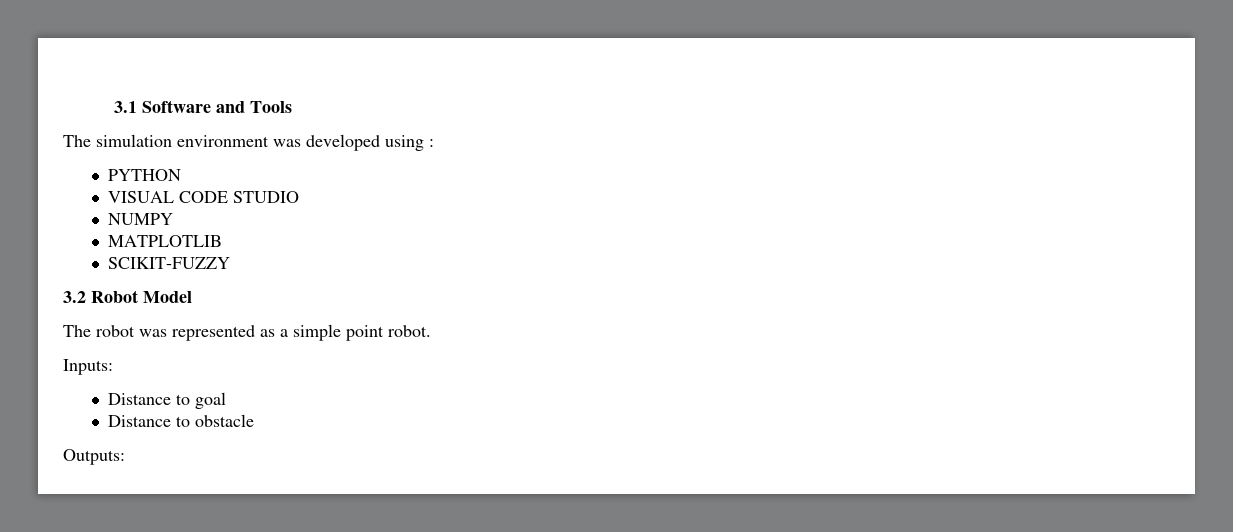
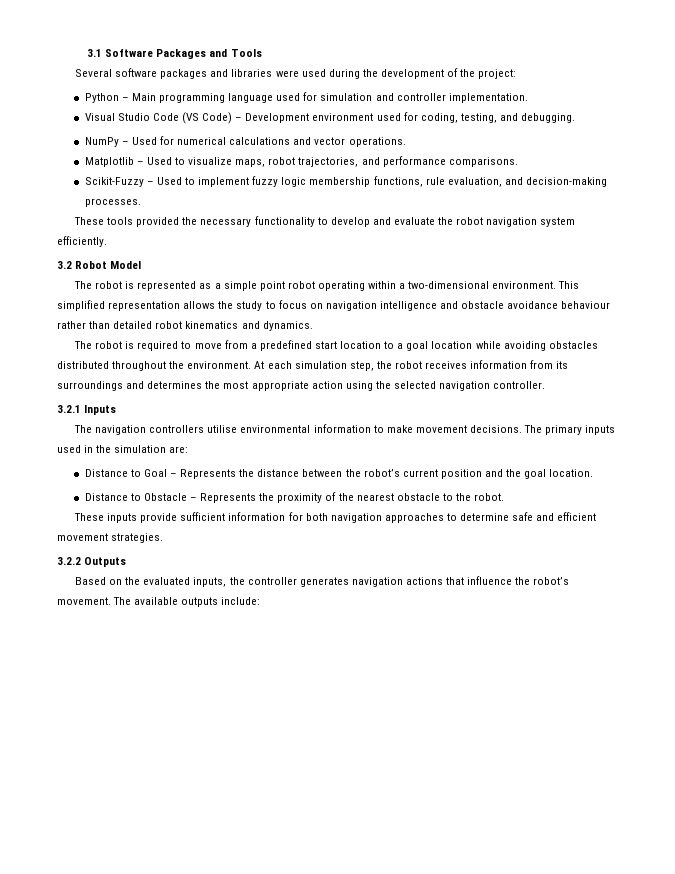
(212, 106) none -> [156,49,207,59] Packages
[63,134,434,151] [108,169,182,181] [108,191,300,203] [108,213,174,225] [108,235,223,247] [108,257,231,269] The simulation environment was developed using : // PYTHON // VISUAL CODE STUDIO // NUMPY // MATPLOTLIB // SCIKIT-FUZZY -> [74,68,517,79] [84,92,528,103] [84,112,576,124] [84,136,406,147] [84,156,518,167] [84,176,607,187] [84,198,141,207] [73,216,576,227] [57,236,107,247] Several software packages and libraries were used during the development of the project: // Python – Main programming language used for simulation and controller implementation. // Visual Studio Code (VS Code) – Development environment used for coding, testing, and debugging. // NumPy – Used for numerical calculations and vector operations. // Matplotlib – Used to visualize maps, robot trajectories, and performance comparisons. // Scikit-Fuzzy – Used to implement fuzzy logic membership functions, rule evaluation, and decision-making processes. // These tools provided the necessary functionality to develop and evaluate the robot navigation system efficiently.
[139,329,167,337] was -> [125,281,135,289] is
[388,325,431,337] [63,359,113,375] [108,392,227,409] [108,414,255,427] [63,449,125,465] robot. // Inputs: // Distance to goal // Distance to obstacle // Outputs: -> [287,281,580,291] [57,300,611,311] [57,321,313,331] [73,340,598,351] [57,360,569,371] [57,381,546,391] [57,405,117,415] [73,424,616,435] [57,445,189,453] [84,469,594,479] [84,492,505,503] [73,512,597,523] [57,533,164,543] [57,557,127,567] [74,576,570,587] [57,597,261,607] robot operating within a two-dimensional environment. This simplified representation allows the study to focus on navigation intelligence and obstacle avoidance behaviour rather than detailed robot kinematics and dynamics. // The robot is required to move from a predefined start location to a goal location while avoiding obstacles distributed throughout the environment. At each simulation step, the robot receives information from its surroundings and determines the most appropriate action using the selected navigation controller. // 3.2.1 Inputs // The navigation controllers utilise environmental information to make movement decisions. The primary inputs used in the simulation are: // Distance to Goal – Represents the distance between the robot’s current position and the goal location. // Distance to Obstacle – Represents the proximity of the nearest obstacle to the robot. // These inputs provide sufficient information for both navigation approaches to determine safe and efficient movement strategies. // 3.2.2 Outputs // Based on the evaluated inputs, the controller generates navigation actions that influence the robot’s movement. The available outputs include:

